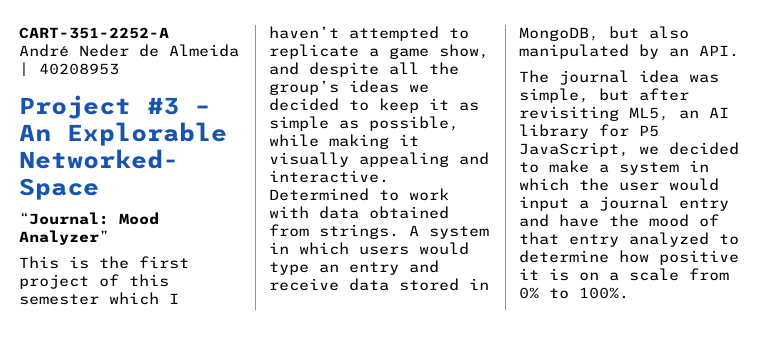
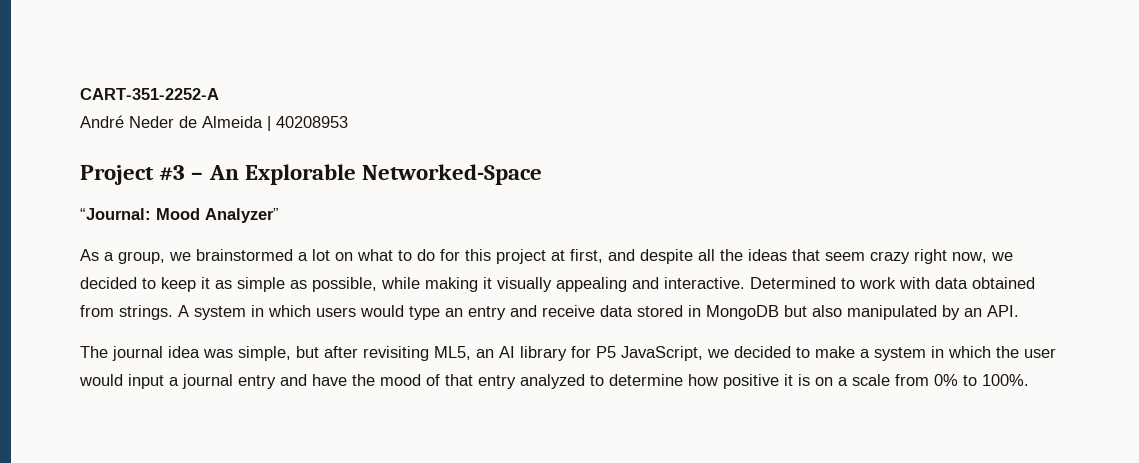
[19,256,189,269] [19,274,169,289] [19,292,179,305] [269,26,469,41] [269,44,489,59] [269,62,459,77] [269,80,399,95] This is the first project of this semester which I haven’t attempted to replicate a game show, and despite all the group’s ideas -> [80,249,987,264] As a group, we brainstormed a lot on what to do for this project at first, and despite all the ideas that seem crazy right now,
[519,27,599,41] MongoDB, -> [706,305,779,320] MongoDB

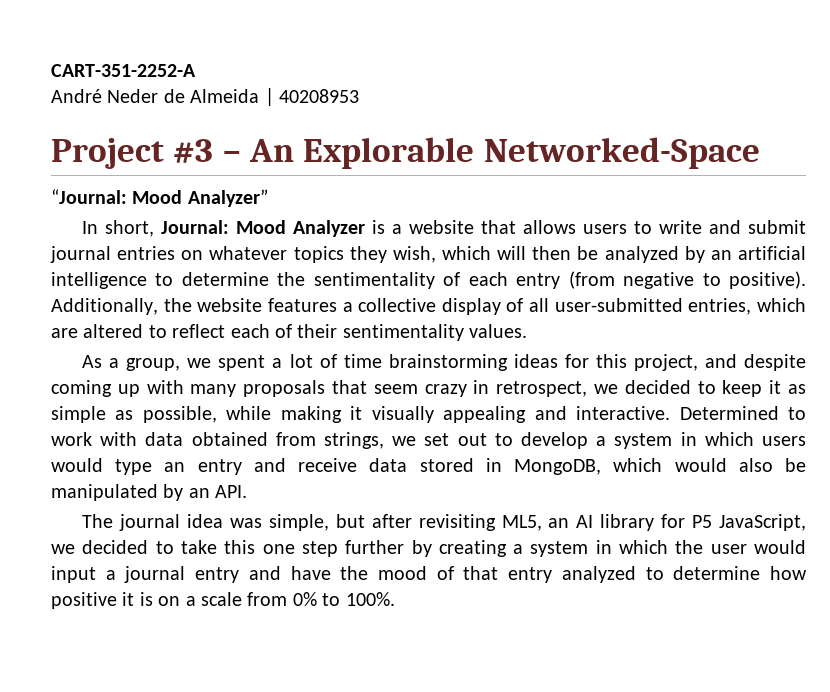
(279, 215) none -> [82,220,806,237] [50,246,806,263] [51,271,807,289] [51,298,806,315] [51,324,528,341] // In short, Journal: Mood Analyzer is a website that allows users to write and submit journal entries on whatever topics they wish, which will then be analyzed by an artificial intelligence to determine the sentimentality of each entry (from negative to positive). Additionally, the website features a collective display of all user-submitted entries, which are altered to reflect each of their sentimentality values.
[196,249,293,261] brainstormed -> [218,355,266,371] spent
[335,249,787,264] on what to do for this project at first, and despite all the ideas -> [319,354,806,371] [51,380,326,397] of time brainstorming ideas for this project, and despite coming up with many proposals
[914,249,987,264] right now, -> [473,380,588,397] in retrospect,
[119,305,189,320] strings. A -> [323,432,607,449] strings, we set out to develop a
[706,305,842,320] MongoDB but also -> [514,458,807,475] MongoDB, which would also be
[815,346,855,358] make -> [180,540,507,557] take this one step further by creating

